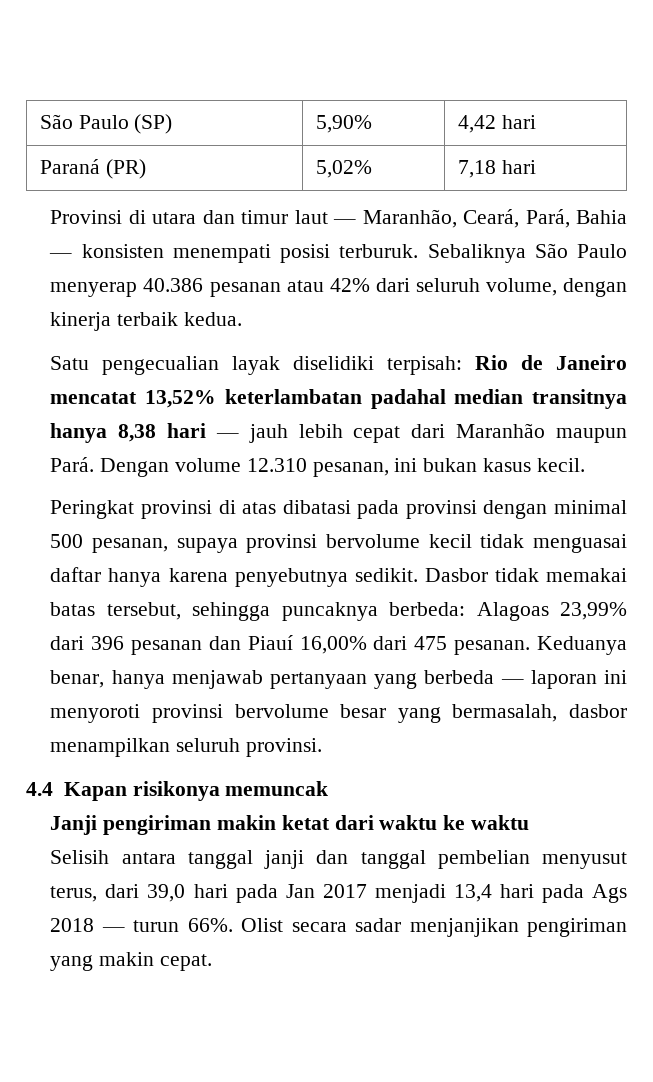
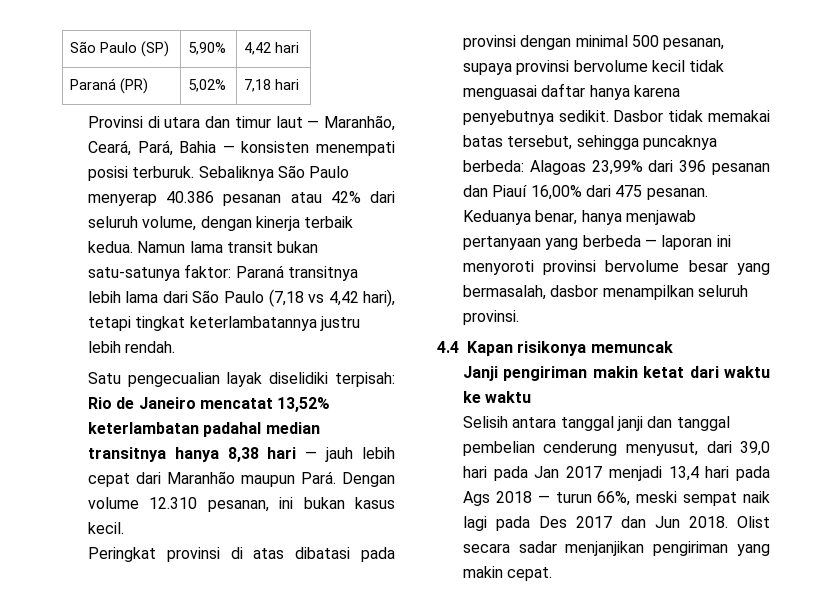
(242, 319) none -> [137,241,319,253] [87,264,358,281] [87,289,395,307] [87,316,360,331] [87,341,176,353] Namun lama transit bukan satu-satunya faktor: Paraná transitnya lebih lama dari São Paulo (7,18 vs 4,42 hari), tetapi tingkat keterlambatannya justru lebih rendah.
[542,852,627,869] [50,886,98,902] menyusut terus, -> [543,441,698,456] cenderung menyusut,
[187,918,233,932] 66%. -> [597,491,770,506] [462,516,728,531] 66%, meski sempat naik lagi pada Des 2017 dan Jun 2018.

